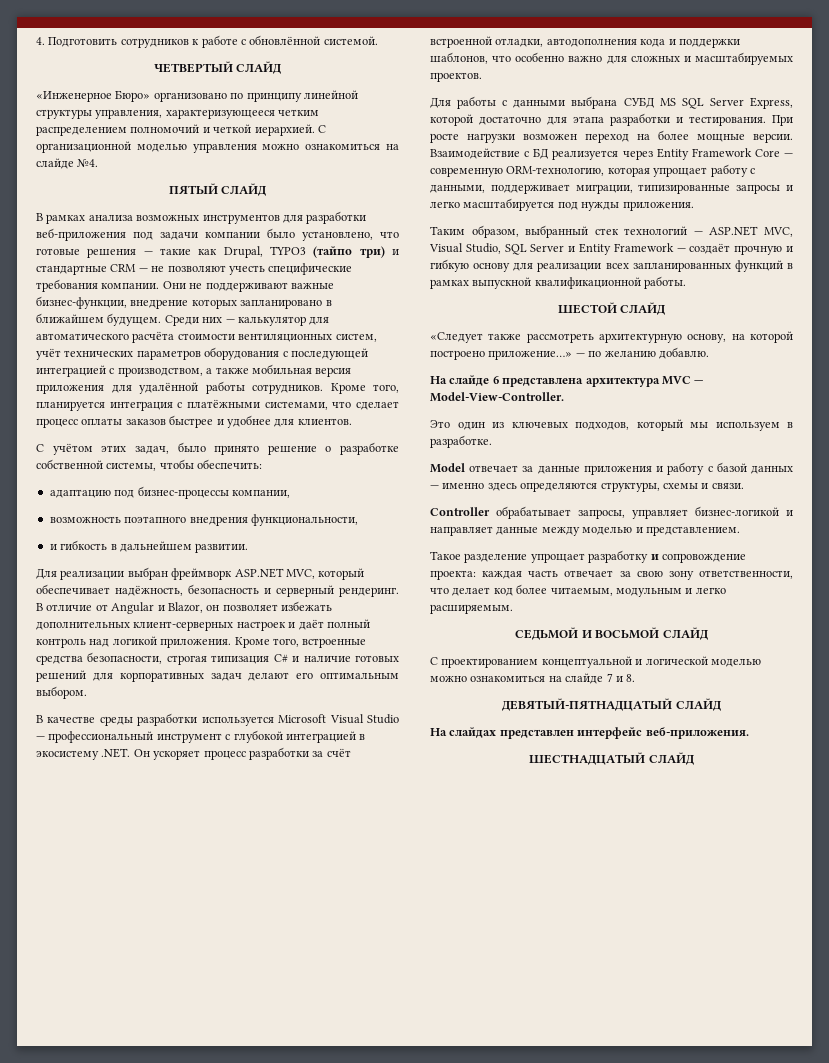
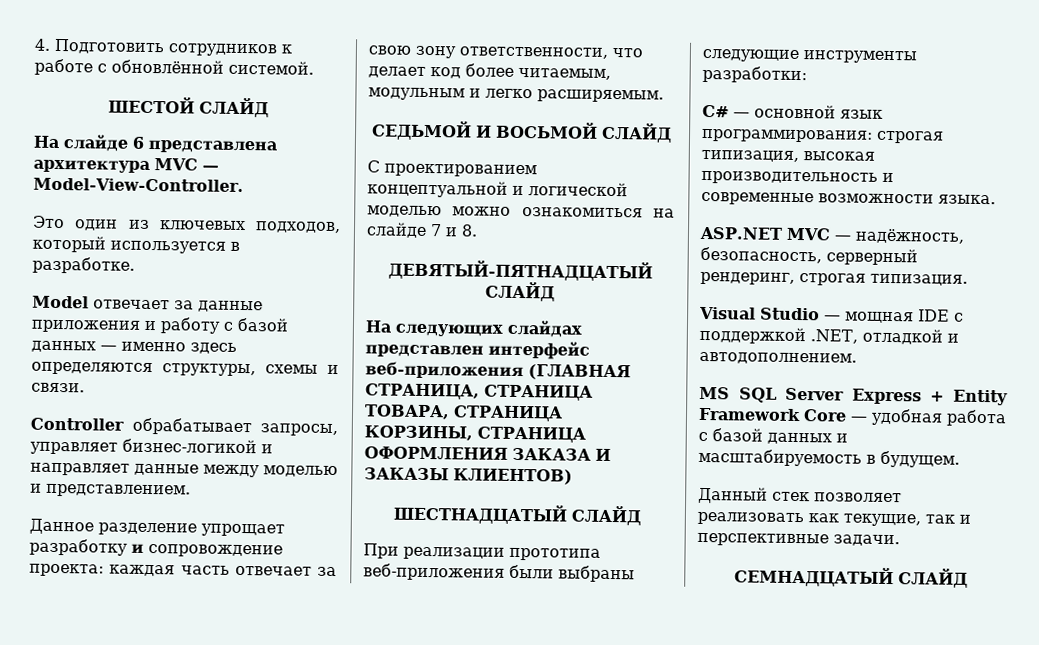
[153,61,282,74] [36,90,358,102] [36,109,320,119] [36,124,326,136] [36,141,400,153] [36,158,99,169] [168,183,267,196] [36,211,367,224] [36,228,399,241] [36,246,399,258] [36,263,353,275] [36,279,334,292] [36,296,332,309] [36,313,330,326] [36,331,377,343] [36,347,368,360] [36,364,352,377] [36,381,399,394] [36,399,399,411] [36,415,352,428] [36,442,399,455] [36,459,263,471] [49,486,290,499] [49,514,358,526] [49,540,249,553] [36,567,365,580] [36,584,399,597] [36,601,332,614] [36,619,370,631] [36,636,367,648] [36,652,399,665] [36,670,399,682] [36,686,87,699] [36,713,399,726] [36,730,366,743] [36,747,351,760] [430,36,740,48] [430,52,793,65] [430,72,482,82] [430,96,793,109] [430,113,793,126] [430,130,793,143] [430,148,793,160] [430,164,755,177] [430,184,793,194] [430,198,694,211] [430,225,793,238] [429,243,793,255] [430,259,793,272] [430,276,687,289] [557,302,666,315] [430,331,793,343] [430,347,709,360] ЧЕТВЕРТЫЙ СЛАЙД // «Инженерное Бюро» организовано по принципу линейной структуры управления, характеризующееся четким распределением полномочий и четкой иерархией. С организационной моделью управления можно ознакомиться на слайде №4. // ПЯТЫЙ СЛАЙД // В рамках анализа возможных инструментов для разработки веб-приложения под задачи компании было установлено, что готовые решения — такие как Drupal, TYPO3 (тайпо три) и стандартные CRM — не позволяют учесть специфические требования компании. Они не поддерживают важные бизнес-функции, внедрение которых запланировано в ближайшем будущем. Среди них — калькулятор для автоматического расчёта стоимости вентиляционных систем, учёт технических параметров оборудования с последующей интеграцией с производством, а также мобильная версия приложения для удалённой работы сотрудников. Кроме того, планируется интеграция с платёжными системами, что сделает процесс оплаты заказов быстрее и удобнее для клиентов. // С учётом этих задач, было принято решение о разработке собственной системы, чтобы обеспечить: // адаптацию под бизнес-процессы компании, // возможность поэтапного внедрения функциональности, // и гибкость в дальнейшем развитии. // Для реализации выбран фреймворк ASP.NET MVC, который обеспечивает надёжность, безопасность и серверный рендеринг. В отличие от Angular и Blazor, он позволяет избежать дополнительных клиент-серверных настроек и даёт полный контроль над логикой приложения. Кроме того, встроенные средства безопасности, строгая типизация C# и наличие готовых решений для корпоративных задач делают его оптимальным выбором. // В качестве среды разработки используется Microsoft Visual Studio — профессиональный инструмент с глубокой интеграцией в экосистему .NET. Он ускоряет процесс разработки за счёт встроенной отладки, автодополнения кода и поддержки шаблонов, что особенно важно для сложных и масштабируемых проектов. // Для работы с данными выбрана СУБД MS SQL Server Express, которой достаточно для этапа разработки и тестирования. При росте нагрузки возможен переход на более мощные версии. Взаимодействие с БД реализуется через Entity Framework Core — современную ORM-технологию, которая упрощает работу с данными, поддерживает миграции, типизированные запросы и легко масштабируется под нужды приложения. // Таким образом, выбранный стек технологий — ASP.NET MVC, Visual Studio, SQL Server и Entity Framework — создаёт прочную и гибкую основу для реализации всех запланированных функций в рамках выпускной квалификационной работы. // ШЕСТОЙ СЛАЙД // «Следует также рассмотреть архитектурную основу, на которой построено приложение…» — по желанию добавлю. -> [107,96,269,118] ШЕСТОЙ СЛАЙД
[690,422,780,431] мы используем -> [110,240,226,254] используется
[430,551,461,560] Такое -> [29,518,94,535] Данное
(447, 732) none -> [395,323,503,337] следующих
[645,727,749,739] [529,752,646,765] веб-приложения. // ШЕСТНАДЦАТЫЙ -> [365,361,631,381] [365,383,593,401] [364,404,563,422] [364,425,586,443] [364,446,611,461] [364,467,573,485] [393,503,642,526] [363,543,601,561] [363,563,635,583] [702,48,917,64] [702,65,807,84] [702,104,883,119] [701,128,944,144] [701,149,875,163] [701,170,894,185] [701,191,996,206] [699,226,965,244] [700,246,918,266] [700,271,968,286] [699,306,964,324] [699,326,959,345] [699,351,857,365] [699,386,1008,406] [698,407,1007,427] [698,428,848,445] [698,448,960,468] [698,486,902,504] [697,511,971,527] [697,532,900,547] [734,566,894,588] веб-приложения (ГЛАВНАЯ СТРАНИЦА, СТРАНИЦА ТОВАРА, СТРАНИЦА КОРЗИНЫ, СТРАНИЦА ОФОРМЛЕНИЯ ЗАКАЗА И ЗАКАЗЫ КЛИЕНТОВ) // ШЕСТНАДЦАТЫЙ СЛАЙД // При реализации прототипа веб-приложения были выбраны следующие инструменты разработки: // C# — основной язык программирования: строгая типизация, высокая производительность и современные возможности языка. // ASP.NET MVC — надёжность, безопасность, серверный рендеринг, строгая типизация. // Visual Studio — мощная IDE с поддержкой .NET, отладкой и автодополнением. // MS SQL Server Express + Entity Framework Core — удобная работа с базой данных и масштабируемость в будущем. // Данный стек позволяет реализовать как текущие, так и перспективные задачи. // СЕМНАДЦАТЫЙ

